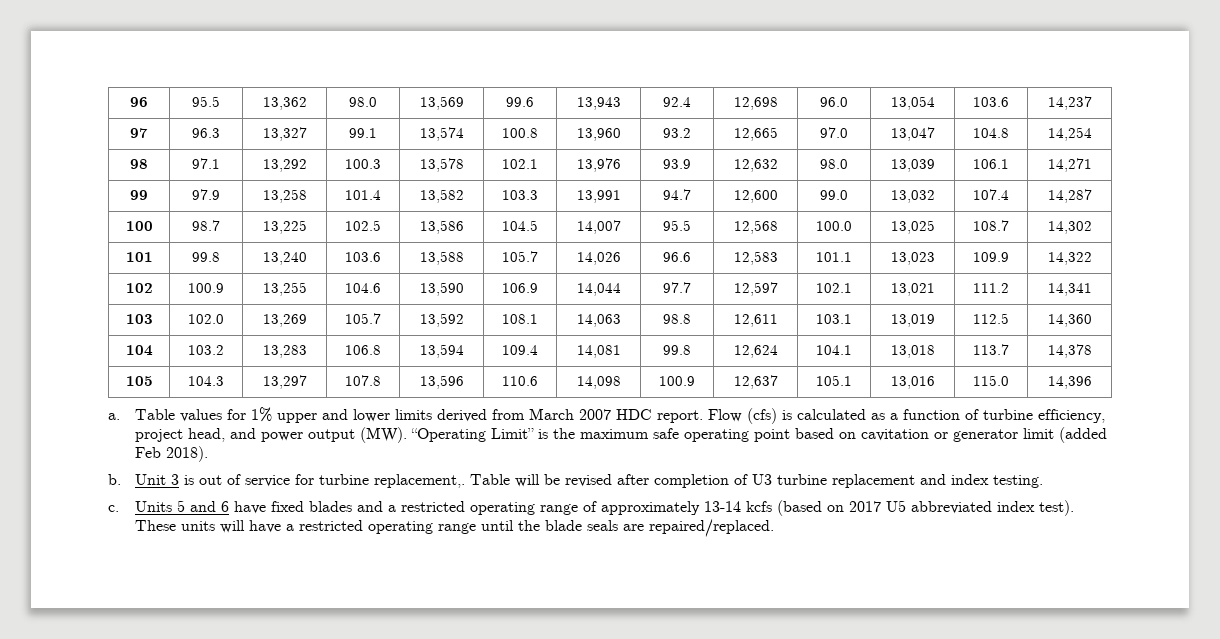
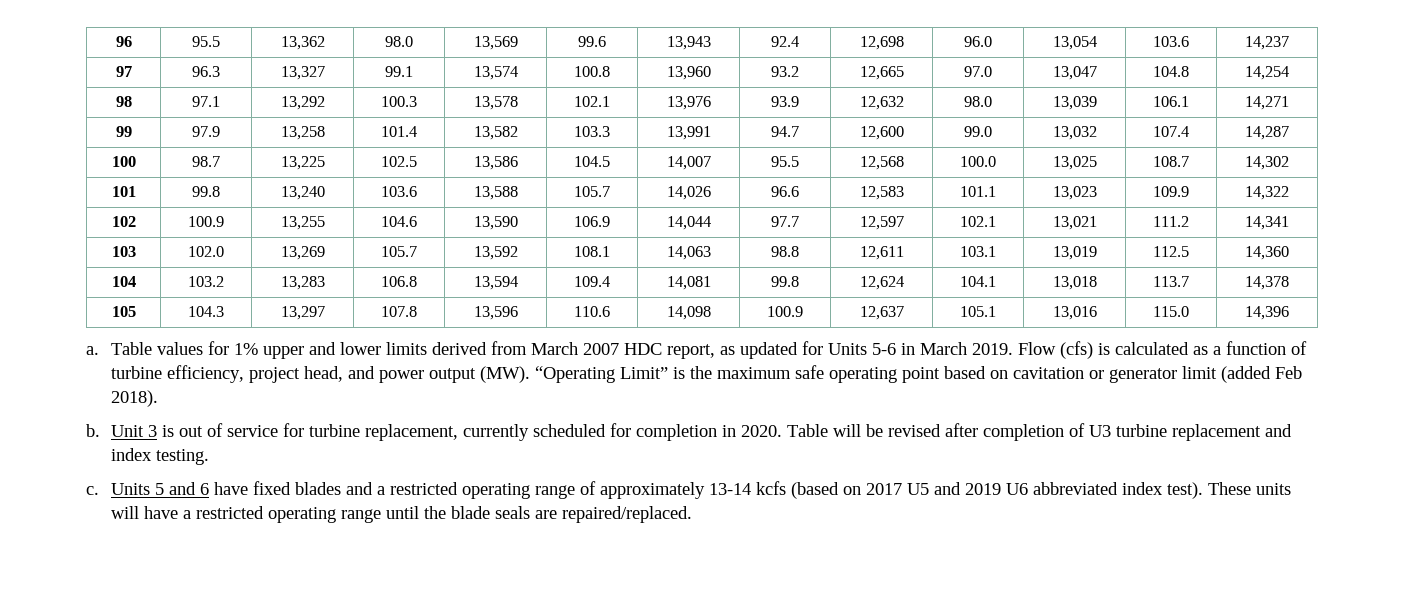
[657,410,704,423] report. -> [666,341,1013,359] report, as updated for Units 5-6 in March 2019.
[374,474,466,488] replacement,. -> [364,423,782,441] replacement, currently scheduled for completion in 2020.
(907, 506) none -> [933,482,1028,495] and 2019 U6

